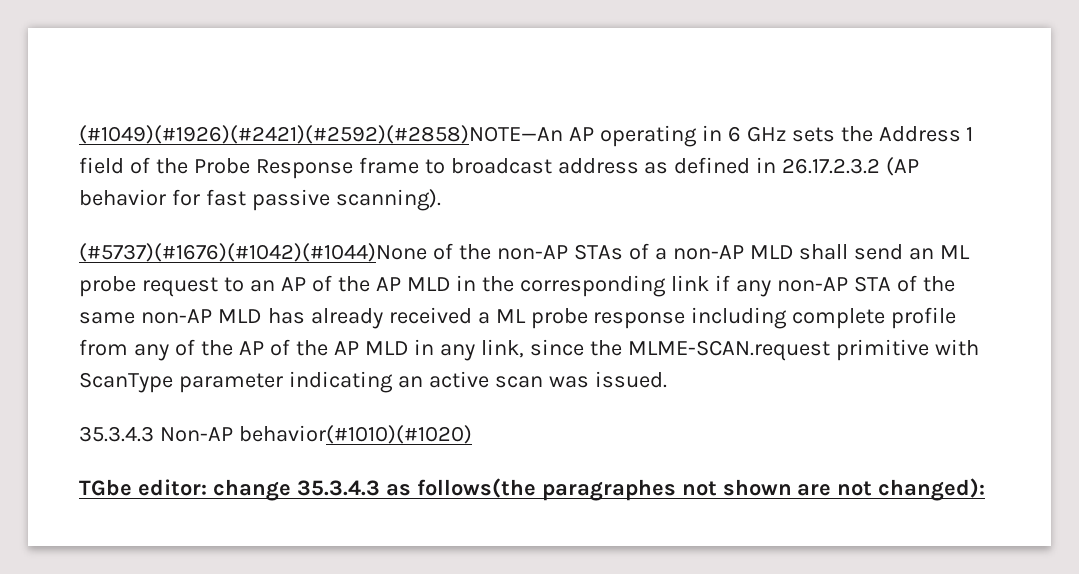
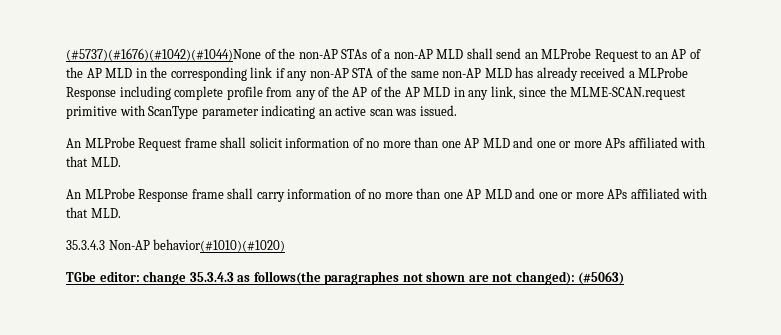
[79,125,974,147] [79,157,920,179] [79,189,441,211] (#1049)(#1926)(#2421)(#2592)(#2858)NOTE—An AP operating in 6 GHz sets the Address 1 field of the Probe Response frame to broadcast address as defined in 26.17.2.3.2 (AP behavior for fast passive scanning). // -> (66, 54) none
[940,245,971,259] [79,276,218,297] ML probe request -> [541,48,639,62] MLProbe Request
[495,308,686,329] ML probe response -> [638,67,689,78] [66,87,116,100] MLProbe Response
(667, 379) none -> [66,137,706,151] [66,156,121,167] [66,188,708,202] [66,207,121,218] // An MLProbe Request frame shall solicit information of no more than one AP MLD and one or more APs affiliated with that MLD. // An MLProbe Response frame shall carry information of no more than one AP MLD and one or more APs affiliated with that MLD.
(986, 489) none -> [578,271,625,285] (#5063)

